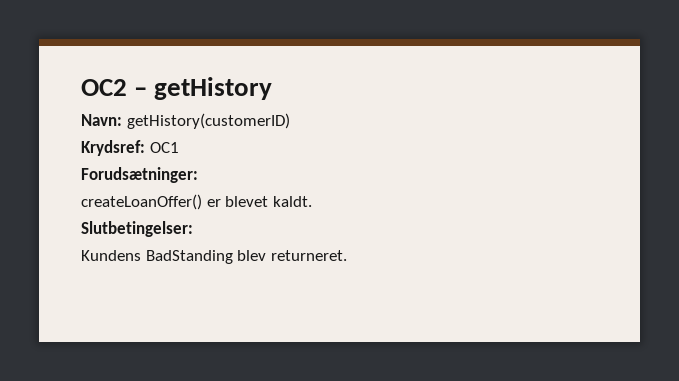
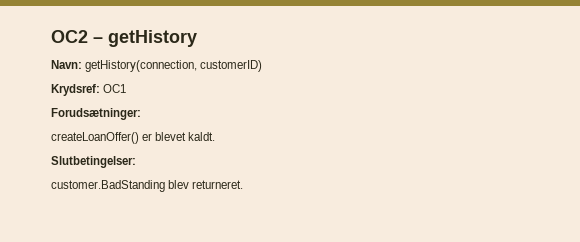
[126,113,290,129] getHistory(customerID) -> [85,60,263,72] getHistory(connection, customerID)
[81,250,233,264] Kundens BadStanding -> [51,180,165,192] customer.BadStanding

